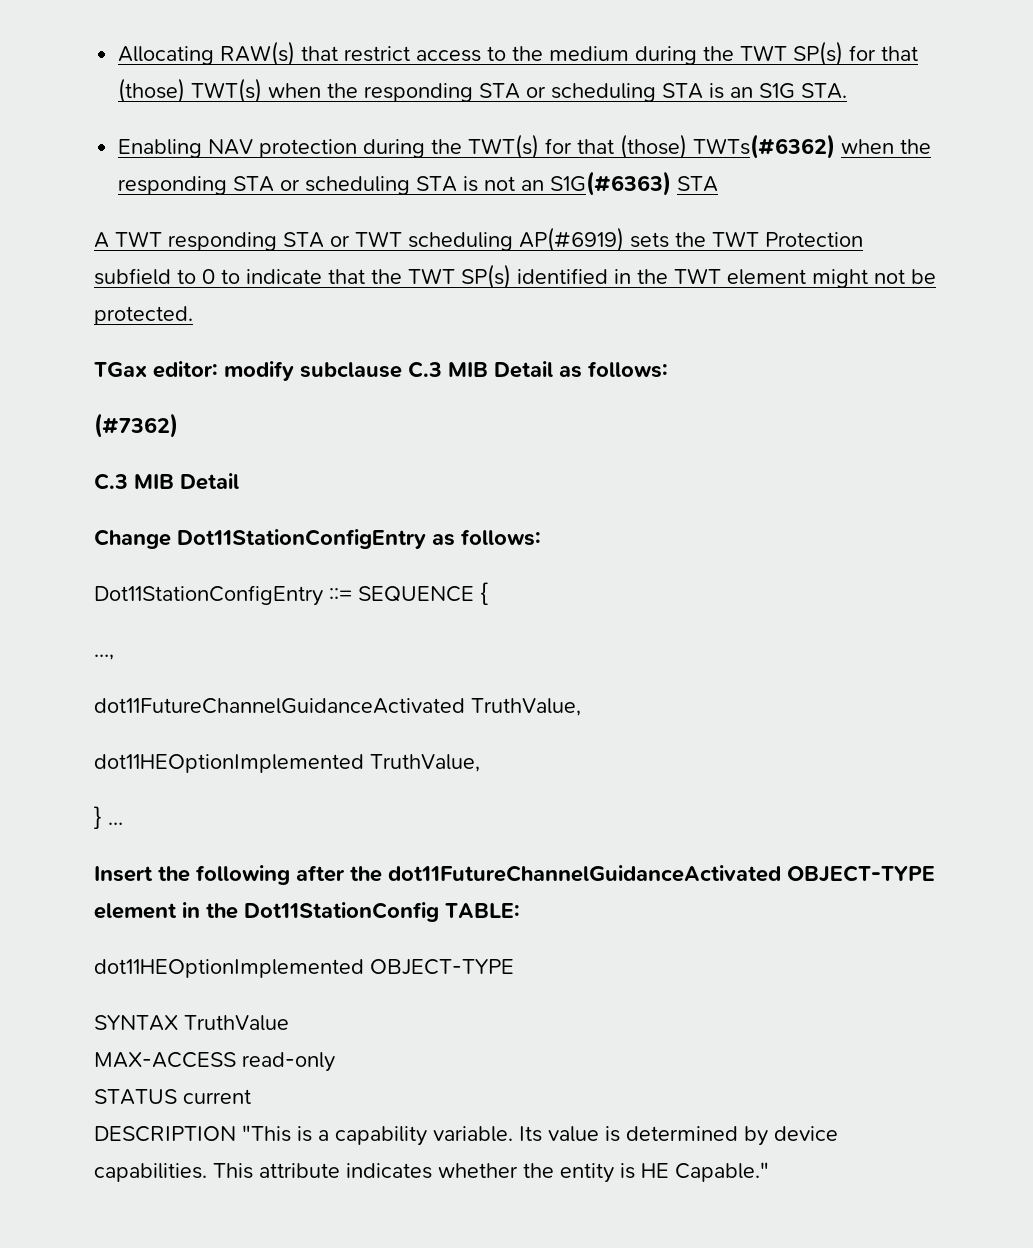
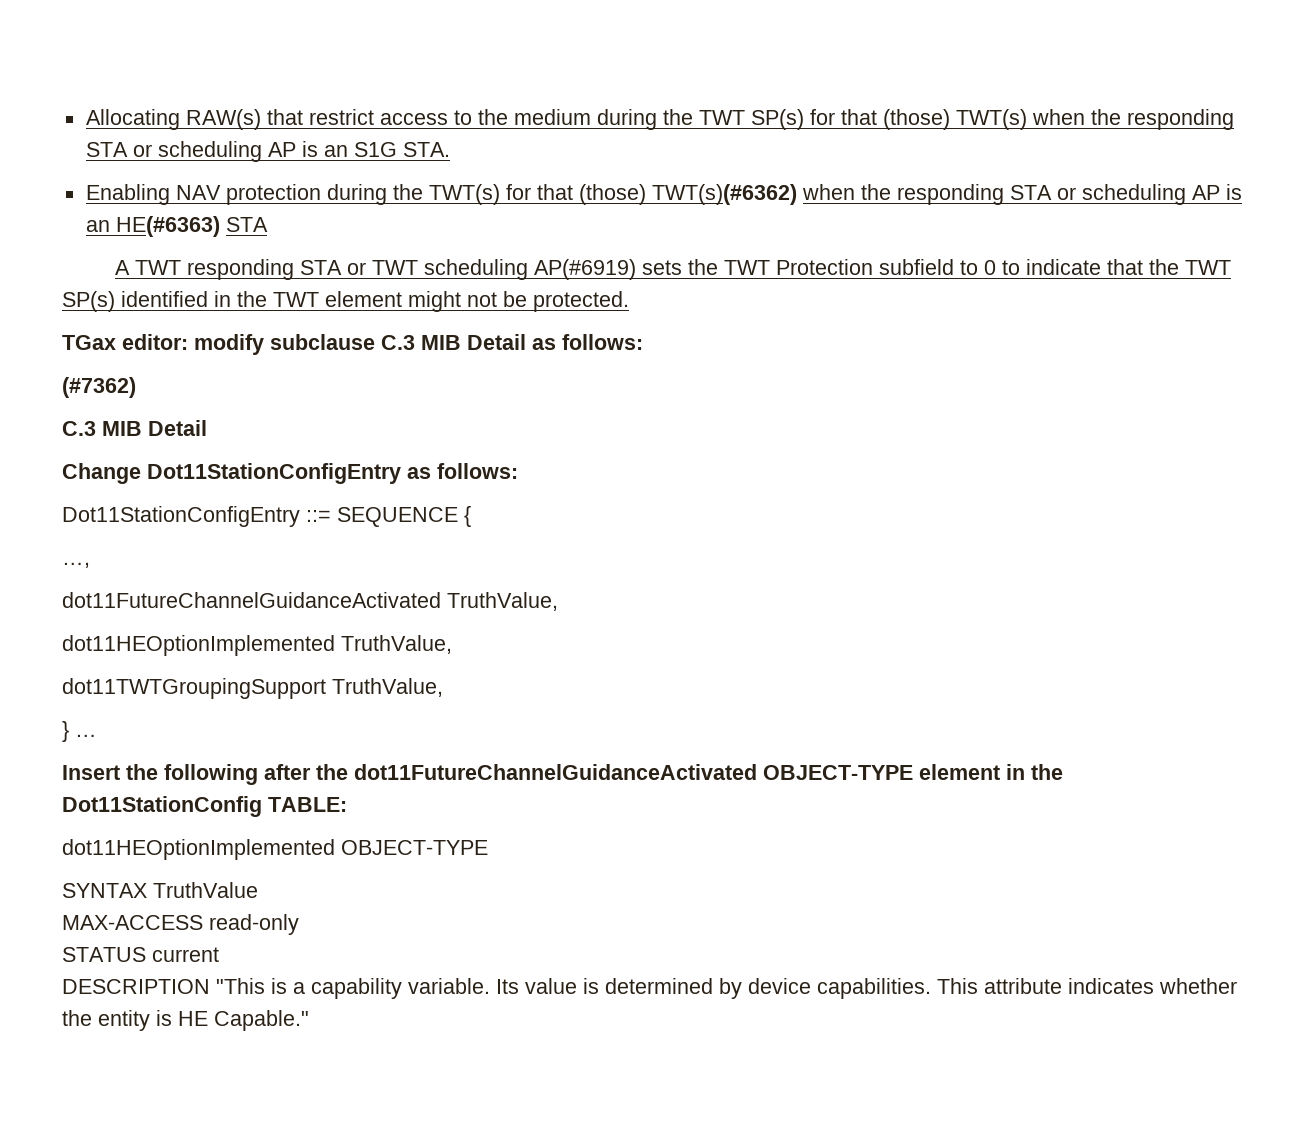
[662,83,704,99] STA -> [267,142,296,157] AP
[693,134,932,159] [118,171,672,196] TWTs(#6362) when the responding STA or scheduling STA is not an S1G(#6363) -> [651,184,1242,205] [85,216,220,237] TWT(s)(#6362) when the responding STA or scheduling AP is an HE(#6363)
(480, 763) none -> [62,678,443,699] // dot11TWTGroupingSupport TruthValue,

